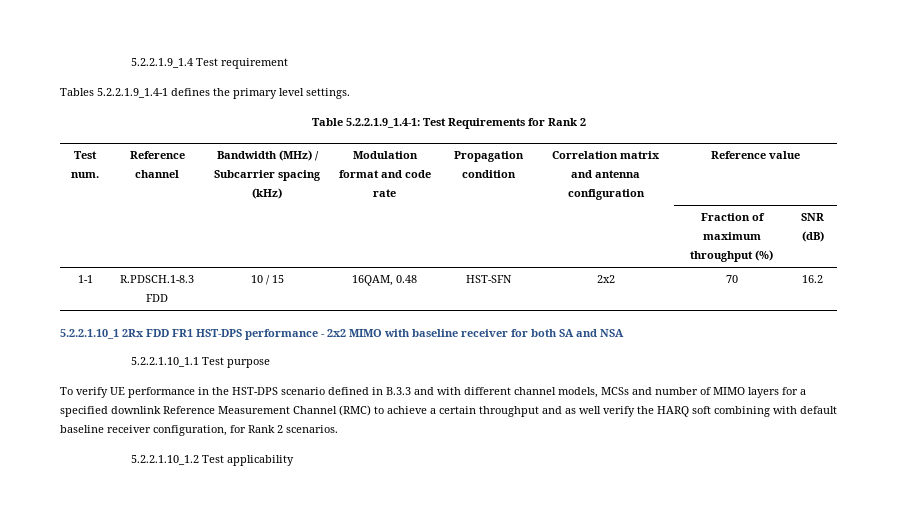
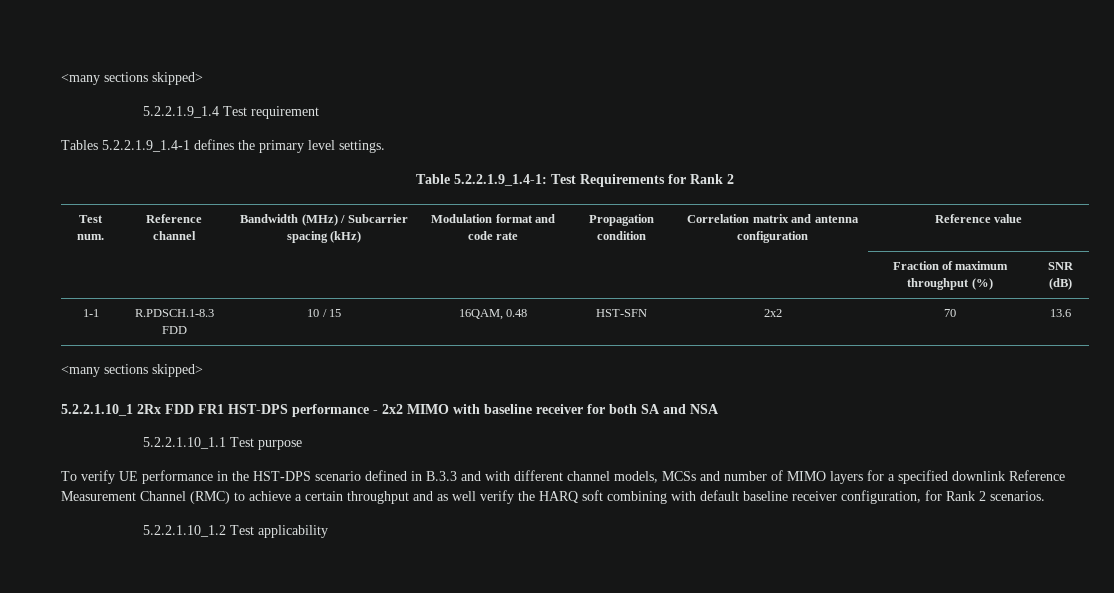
(130, 63) none -> [61,72,203,85] <many sections skipped> //
[802,275,823,283] 16.2 -> [1049,309,1071,317] [61,364,203,377] 13.6 // <many sections skipped>

